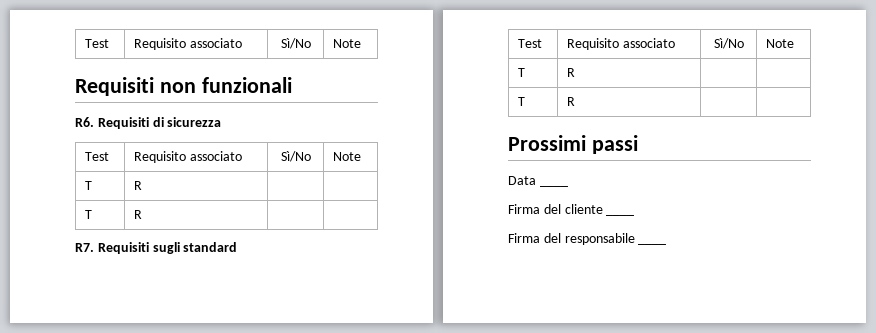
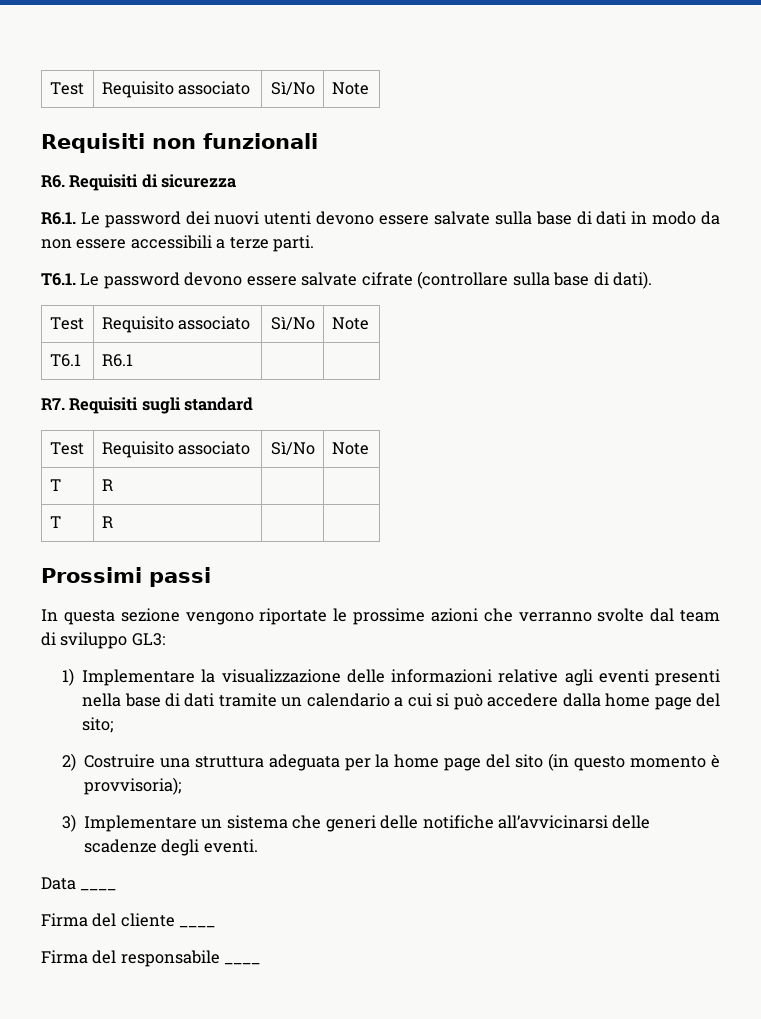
[84,152,109,161] [133,151,242,163] [280,151,311,162] [332,152,361,161] [84,181,92,190] [133,181,142,190] [84,210,92,219] [133,210,142,219] // Test | Requisito associato | Sì/No | Note // T | R | | // T | R -> [41,211,721,228] [41,235,315,252] [41,271,653,289] [49,317,84,330] [101,316,251,333] [270,316,315,331] [331,317,369,330] [49,354,81,367] [101,354,133,367] // R6.1. Le password dei nuovi utenti devono essere salvate sulla base di dati in modo da non essere accessibili a terze parti. // T6.1. Le password devono essere salvate cifrate (controllare sulla base di dati). // Test | Requisito associato | Sì/No | Note // T6.1 | R6.1
(638, 144) none -> [41,608,721,625] [41,632,165,649] [61,668,721,686] [82,693,721,710] [82,717,114,733] [61,753,721,771] [83,777,181,795] [61,814,651,832] [83,839,258,856] // In questa sezione vengono riportate le prossime azioni che verranno svolte dal team di sviluppo GL3: // 1) Implementare la visualizzazione delle informazioni relative agli eventi presenti nella base di dati tramite un calendario a cui si può accedere dalla home page del sito; // 2) Costruire una struttura adeguata per la home page del sito (in questo momento è provvisoria); // 3) Implementare un sistema che generi delle notifiche all’avvicinarsi delle scadenze degli eventi.

